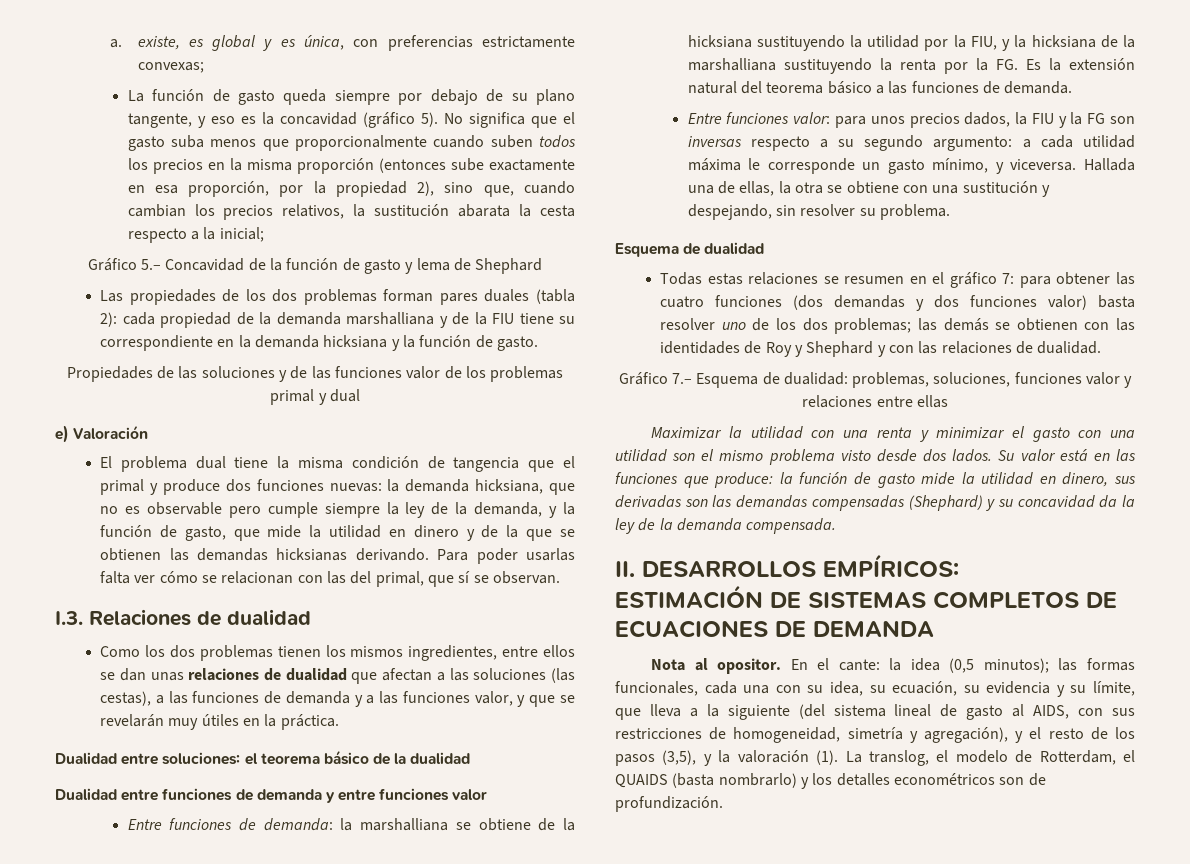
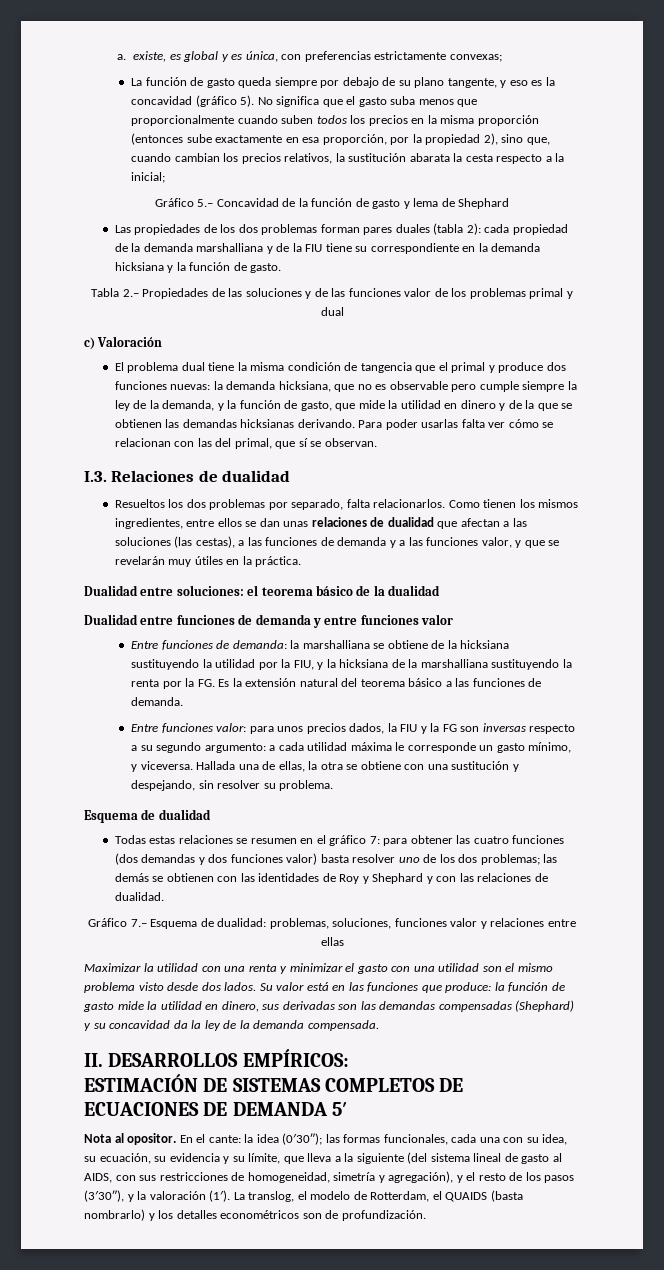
(538, 343) none -> [91,288,139,297] Tabla 2.–
[55,425,69,443] e) -> [84,337,95,350] c)
[100,645,273,661] Como los dos problemas -> [114,499,480,510] Resueltos los dos problemas por separado, falta relacionarlos. Como
(934, 628) none -> [331,1102,347,1116] 5′
[949,658,1049,673] (0,5 minutos); -> [282,1133,323,1145] (0′30″);
[662,750,697,765] (3,5), -> [84,1190,124,1202] (3′30″),
[816,750,839,765] (1). -> [209,1190,231,1202] (1′).

